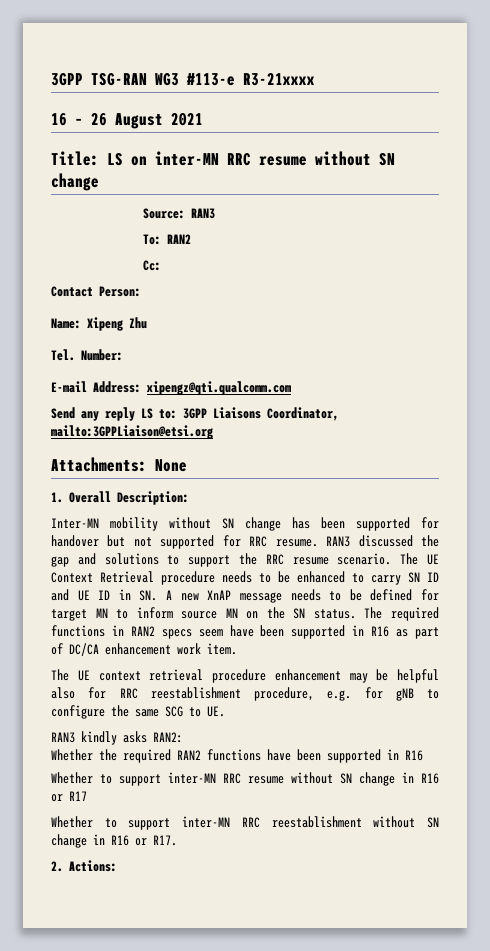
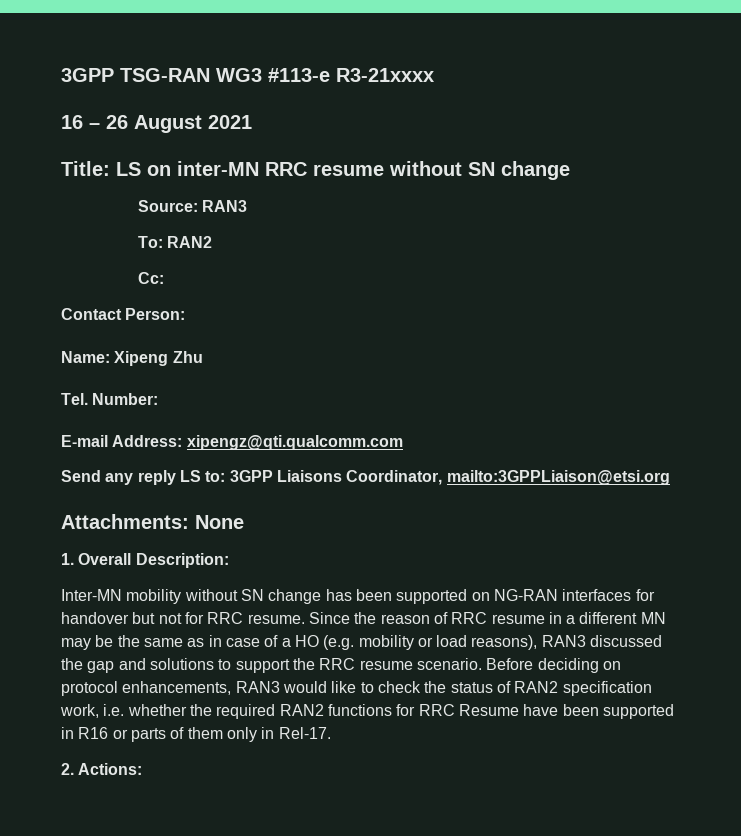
(410, 524) none -> [471,589,632,601] on NG-RAN interfaces
[160,535,215,549] supported -> (182, 618) none
(318, 543) none -> [308,612,666,624] [61,635,538,650] Since the reason of RRC resume in a different MN may be the same as in case of a HO (e.g. mobility or load reasons),
[400,553,440,565] [51,571,439,585] [51,589,440,603] [51,607,439,621] [51,625,440,639] [51,643,237,656] [51,669,439,683] [51,687,439,701] [51,705,225,719] [51,731,183,745] [51,749,423,763] [51,772,439,786] [51,791,87,802] [51,816,440,830] [51,834,177,848] The UE Context Retrieval procedure needs to be enhanced to carry SN ID and UE ID in SN. A new XnAP message needs to be defined for target MN to inform source MN on the SN status. The required functions in RAN2 specs seem have been supported in R16 as part of DC/CA enhancement work item. // The UE context retrieval procedure enhancement may be helpful also for RRC reestablishment procedure, e.g. for gNB to configure the same SCG to UE. // RAN3 kindly asks RAN2: // Whether the required RAN2 functions have been supported in R16 // Whether to support inter-MN RRC resume without SN change in R16 or R17 // Whether to support inter-MN RRC reestablishment without SN change in R16 or R17. -> [486,658,621,673] [61,681,652,696] [60,704,674,719] [61,727,331,742] Before deciding on protocol enhancements, RAN3 would like to check the status of RAN2 specification work, i.e. whether the required RAN2 functions for RRC Resume have been supported in R16 or parts of them only in Rel-17.

